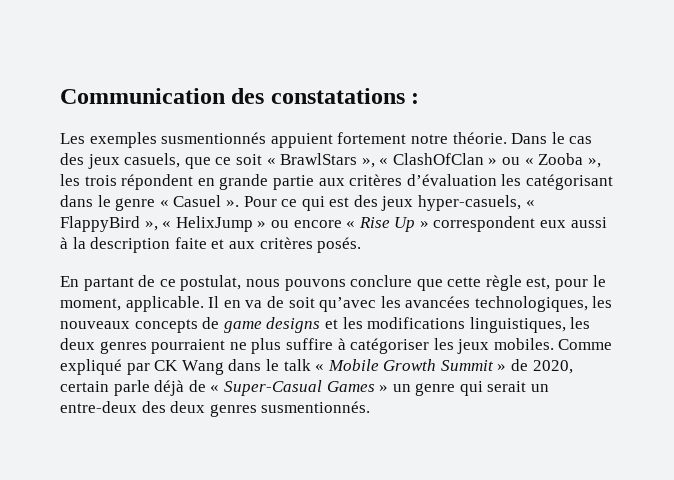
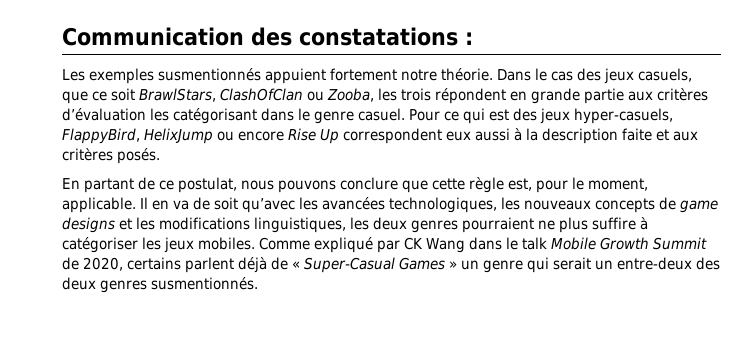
[266,153,601,168] « BrawlStars », « ClashOfClan » ou « Zooba », -> [139,88,374,102] BrawlStars, ClashOfClan ou Zooba,
[159,195,239,207] « Casuel ». -> [358,108,405,121] casuel.
[525,200,535,207] [60,216,267,232] « FlappyBird », « HelixJump » -> [62,128,213,144] FlappyBird, HelixJump
[346,221,356,228] « -> (284, 136) none
[419,221,429,228] » -> (339, 136) none
[315,364,325,371] « -> (547, 243) none
[497,364,507,371] » -> (707, 243) none
[60,380,150,396] certain parle -> [127,257,234,273] certains parlent

